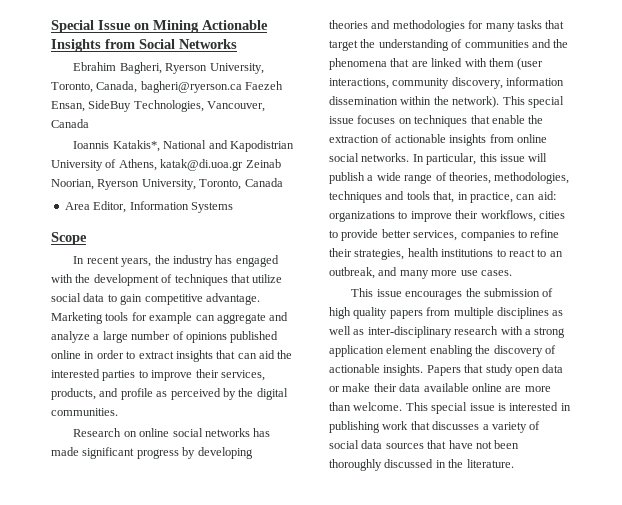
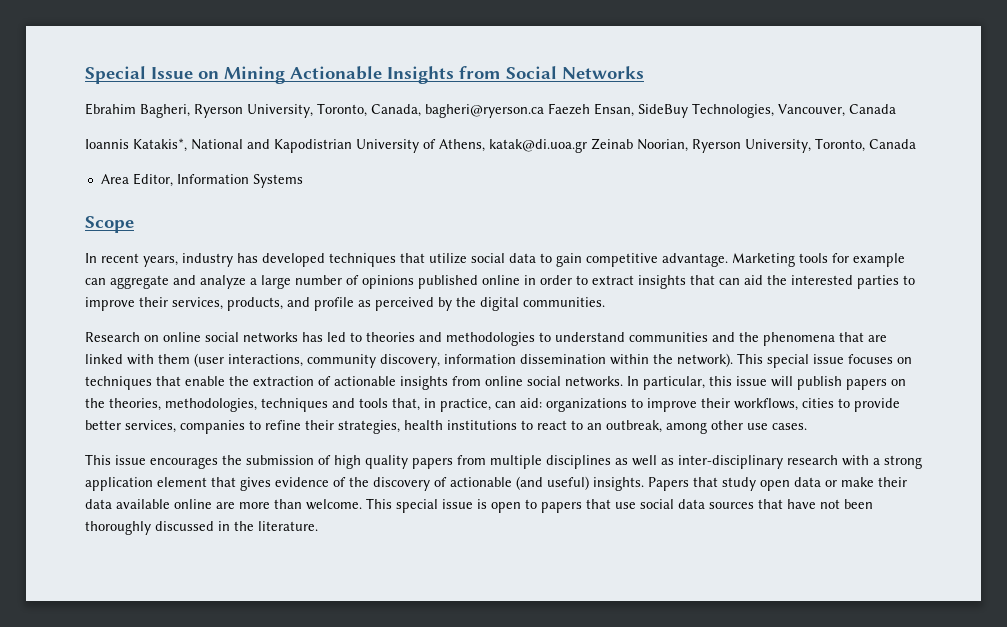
[154,255,170,264] the -> (178, 261) none
[235,255,279,267] [51,274,173,286] engaged with the development of -> [262,253,325,267] developed
[51,447,253,459] [329,20,565,32] [329,39,463,51] made significant progress by developing theories and methodologies for many tasks that target the understanding of -> [327,332,625,346] led to theories and methodologies to understand
[367,172,447,184] a wide range of -> [846,379,906,390] [85,398,105,408] papers on the
[378,267,458,279] and many more -> [666,420,743,434] among other
[429,345,473,357] enabling -> [211,477,346,491] that gives evidence of
(380, 368) none -> [516,476,589,490] (and useful)
[509,402,571,411] [329,421,541,433] interested in publishing work that discusses a variety of -> [491,499,636,513] open to papers that use

